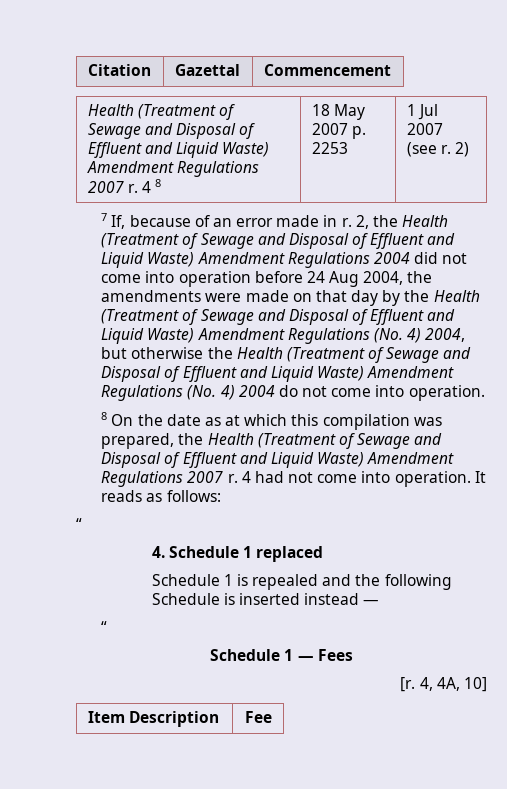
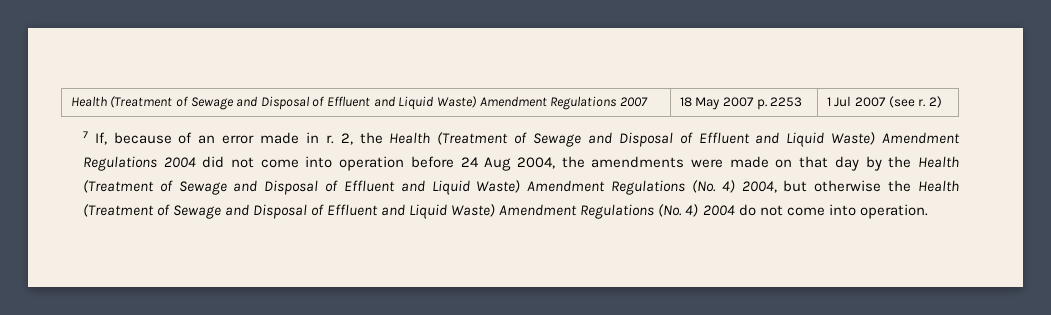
[87,64,151,76] [174,64,240,76] [263,64,391,76] Citation | Gazettal | Commencement // -> (70, 101) none
[127,179,162,193] r. 4 8 -> (648, 102) none
[101,412,442,430] [101,433,443,449] [101,452,455,468] [101,471,486,487] [101,490,221,502] [76,518,82,530] [151,546,324,562] [151,574,452,590] [151,593,380,605] [101,621,108,633] [210,649,353,661] [400,677,487,692] [87,711,219,727] [244,711,272,723] // 8 On the date as at which this compilation was prepared, the Health (Treatment of Sewage and Disposal of Effluent and Liquid Waste) Amendment Regulations 2007 r. 4 had not come into operation. It reads as follows: // “ // 4. Schedule 1 replaced // Schedule 1 is repealed and the following Schedule is inserted instead — // “ // Schedule 1 — Fees // [r. 4, 4A, 10] // Item Description | Fee -> (928, 211) none

